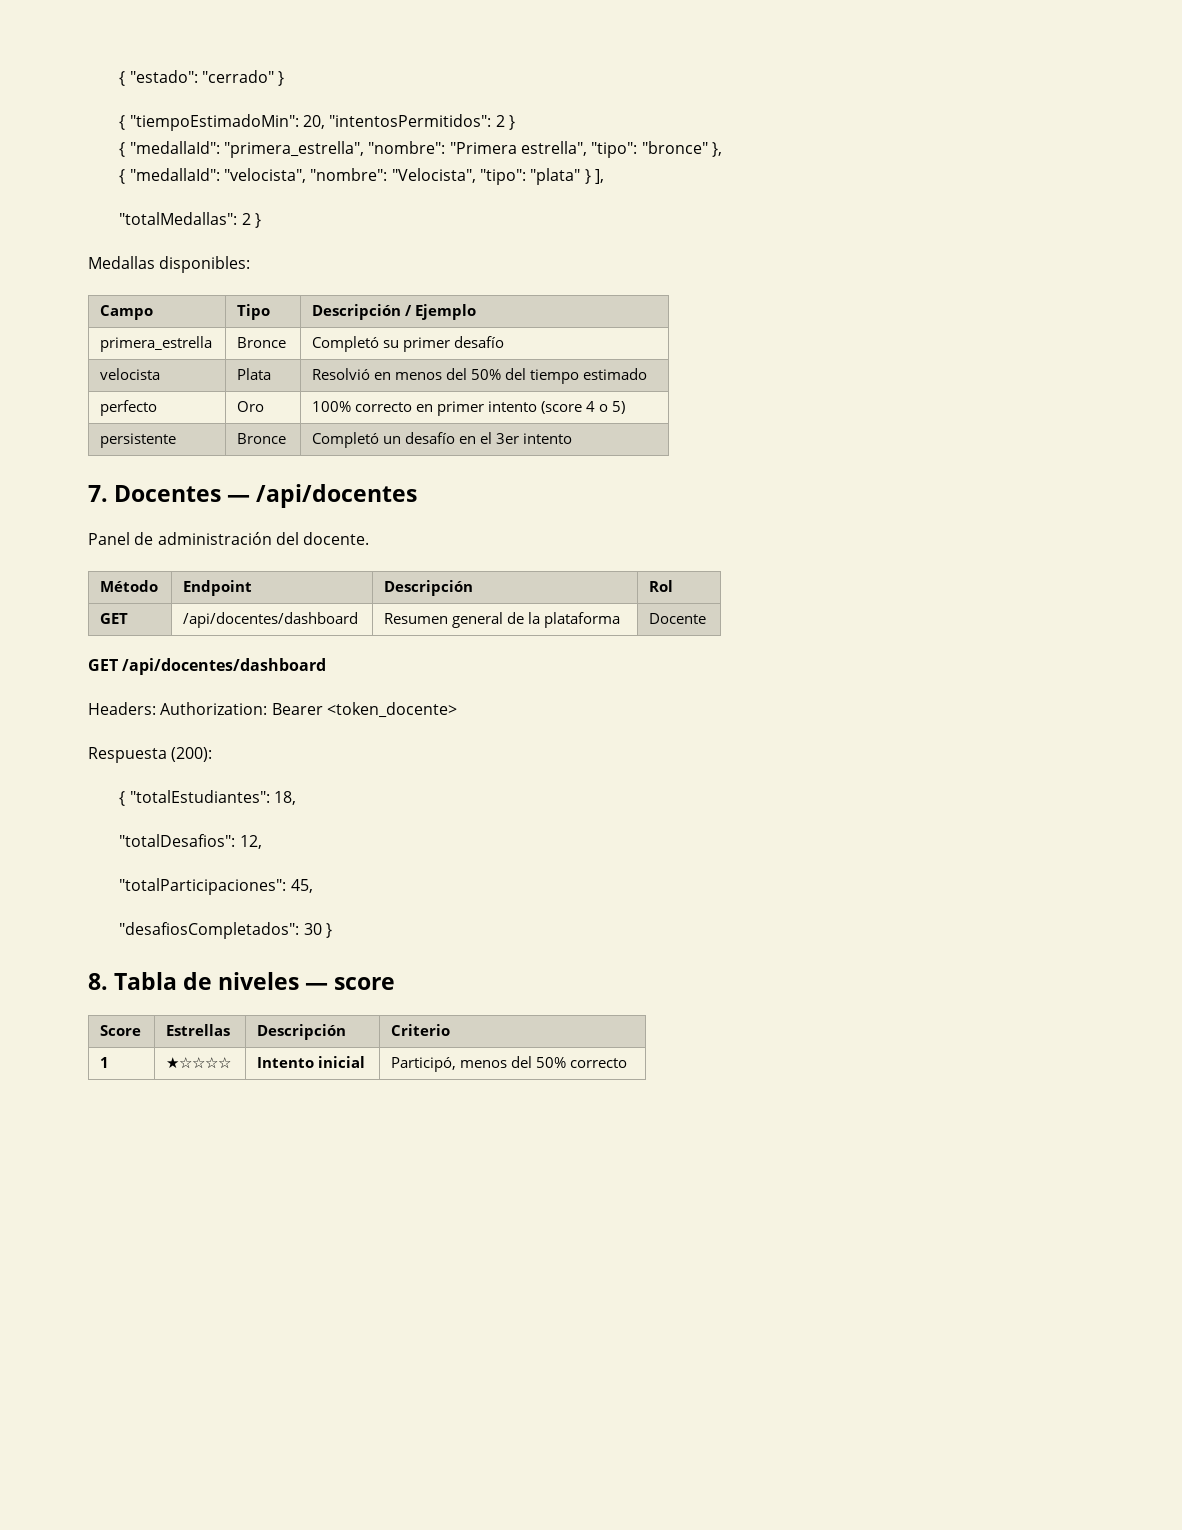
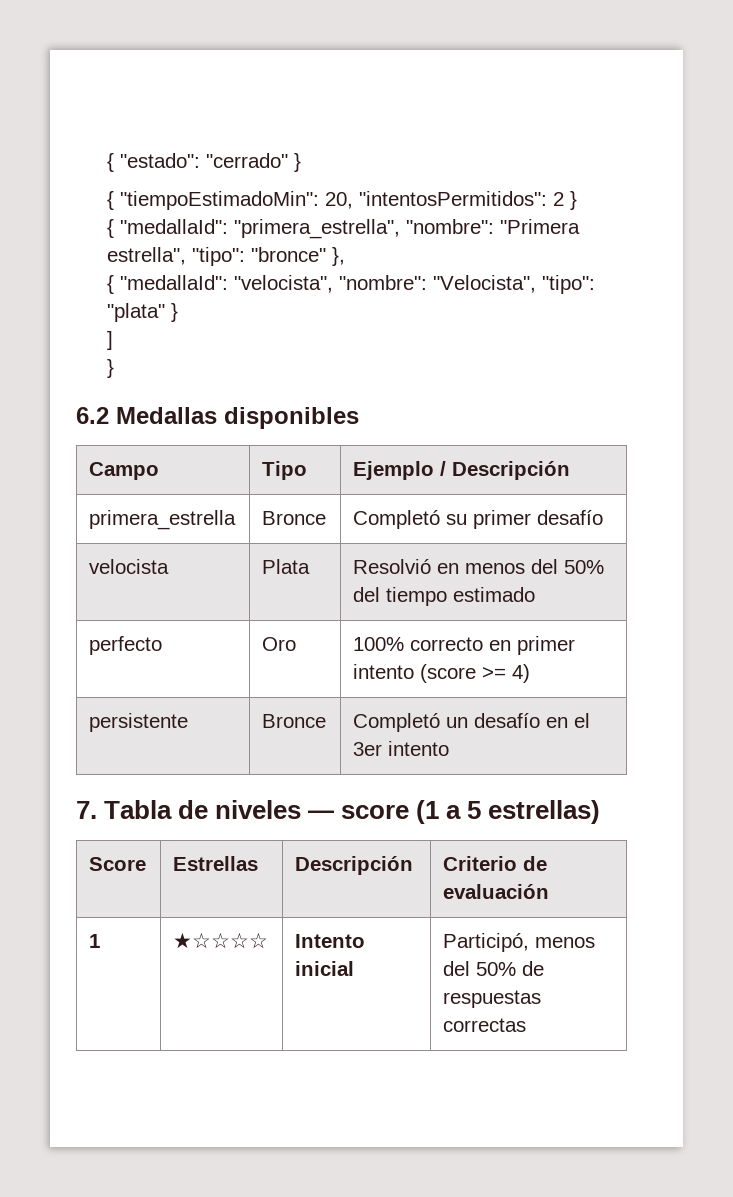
[594,169,604,184] [119,212,262,228] [88,256,251,273] ], // "totalMedallas": 2 } // Medallas disponibles: -> [106,331,113,350] [106,359,114,378] [76,407,359,429] // ] // } // 6.2 Medallas disponibles
[312,304,477,320] Descripción / Ejemplo -> [353,461,571,480] Ejemplo / Descripción
[586,401,626,414] 4 o 5) -> [482,664,531,683] >= 4)
[114,484,418,508] [88,532,370,545] [100,580,159,592] [183,580,253,596] [384,580,474,596] [649,580,674,592] [100,613,129,624] [183,612,359,628] [384,612,621,628] [649,613,707,624] [88,658,327,675] [88,702,457,718] [88,747,213,763] [119,790,297,806] [119,834,262,849] [119,878,313,895] [119,922,333,939] [88,973,108,990] Docentes — /api/docentes // Panel de administración del docente. // Método | Endpoint | Descripción | Rol // GET | /api/docentes/dashboard | Resumen general de la plataforma | Docente // GET /api/docentes/dashboard // Headers: Authorization: Bearer <token_docente> // Respuesta (200): // { "totalEstudiantes": 18, // "totalDesafios": 12, // "totalParticipaciones": 45, // "desafiosCompletados": 30 } // 8. -> (97, 810) none
(396, 983) none -> [416,800,601,824] (1 a 5 estrellas)
(451, 1030) none -> [523,856,548,871] [443,884,550,899] de evaluación
[570,1058,628,1068] correcto -> [522,961,545,976] [443,990,542,1008] [443,1018,527,1032] de respuestas correctas

